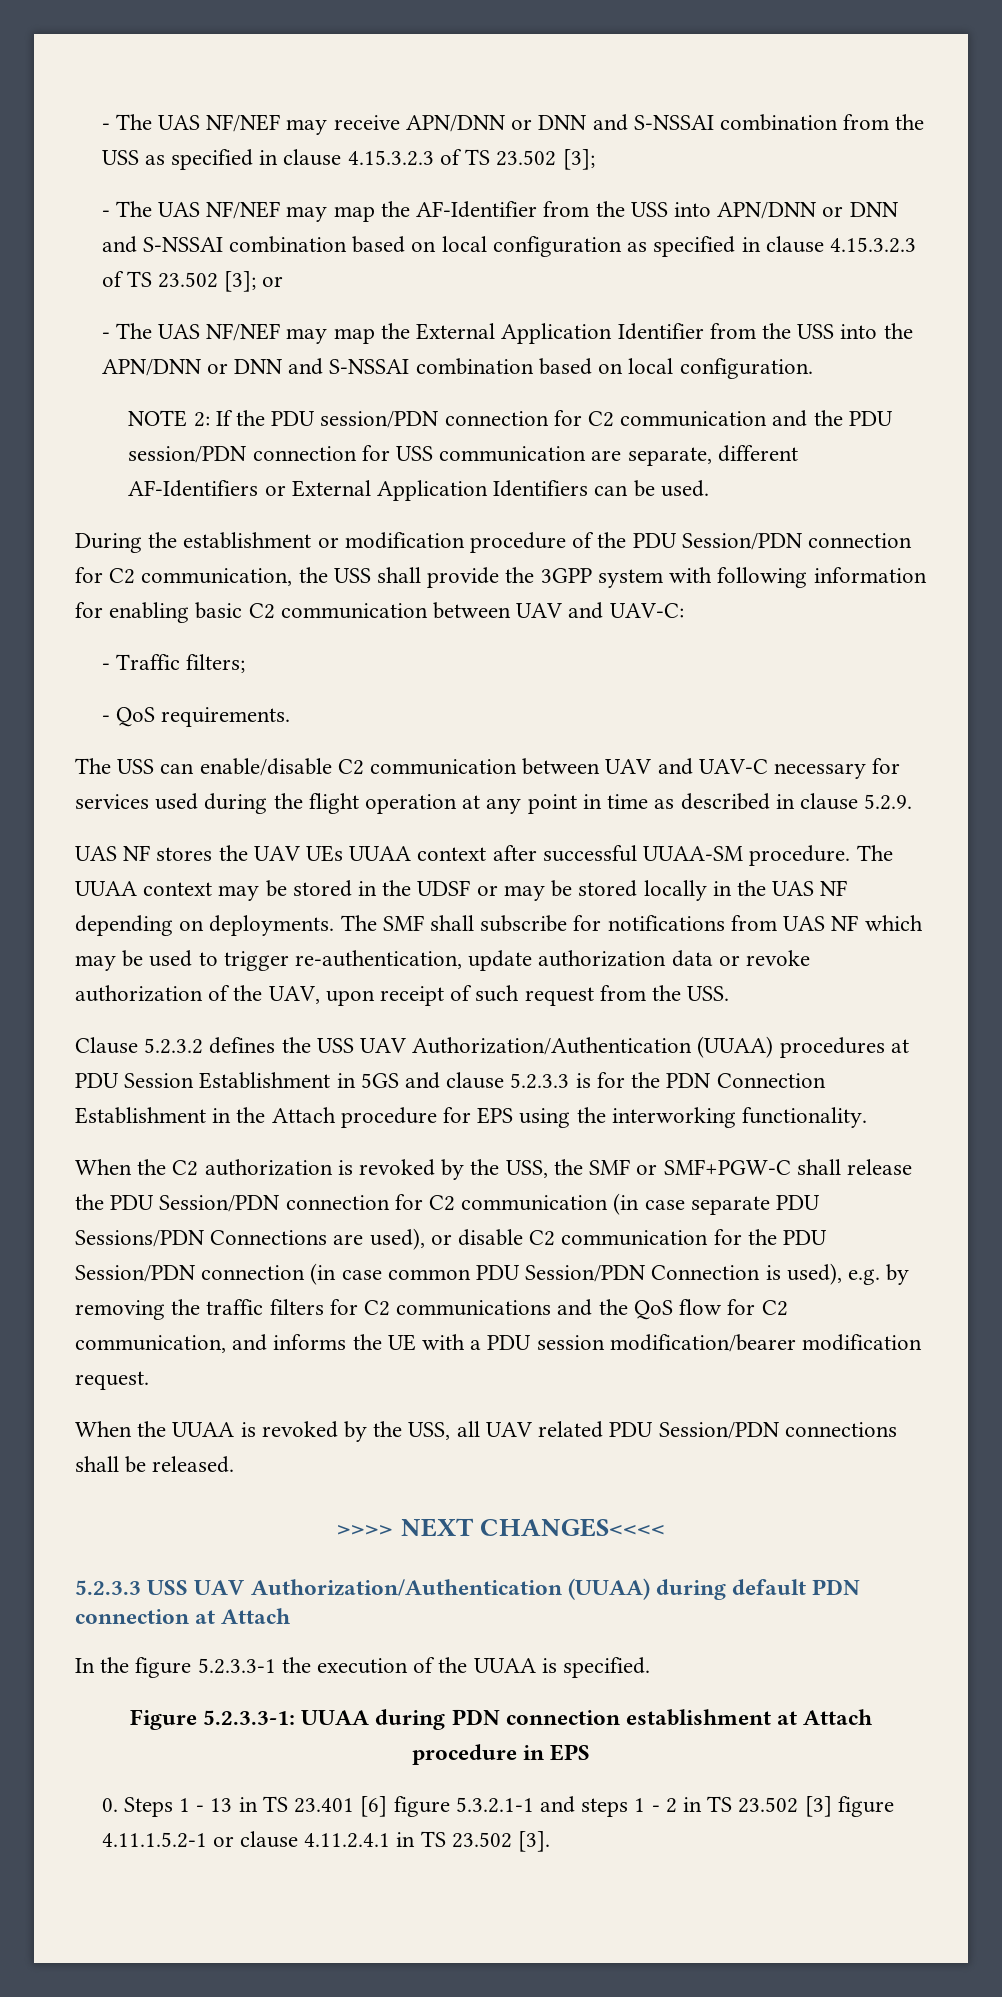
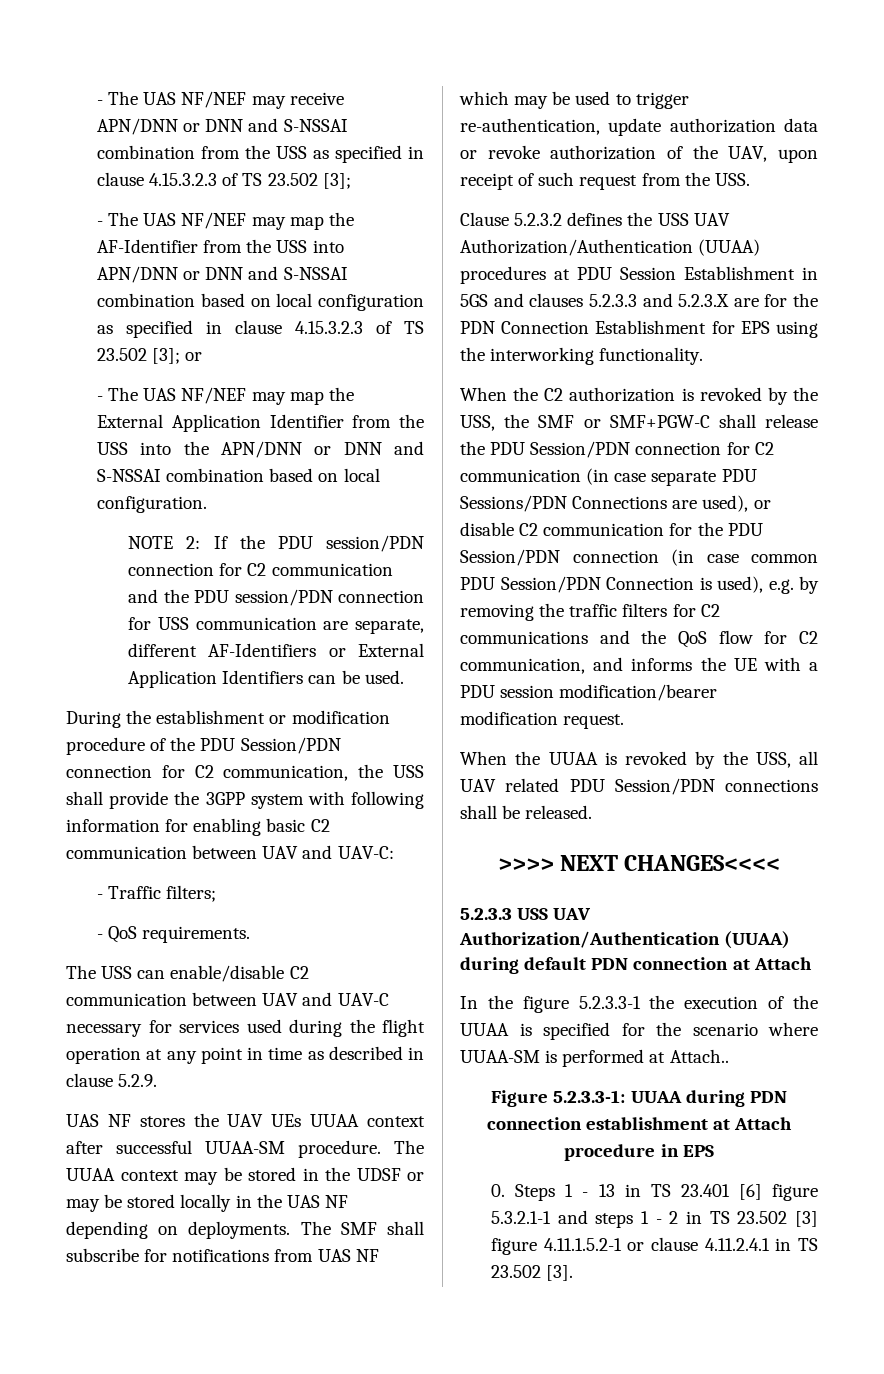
[446,1072,591,1089] clause 5.2.3.3 is -> [529,293,759,307] clauses 5.2.3.3 and 5.2.3.X are
[212,1107,437,1128] in the Attach procedure -> (707, 327) none
[563,1657,651,1678] specified. -> [543,1022,818,1040] [460,1049,729,1067] specified for the scenario where UUAA-SM is performed at Attach..

